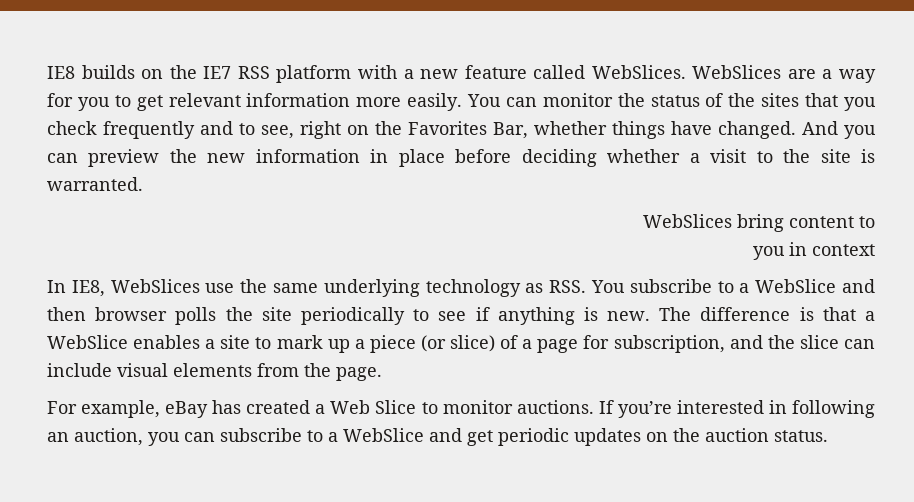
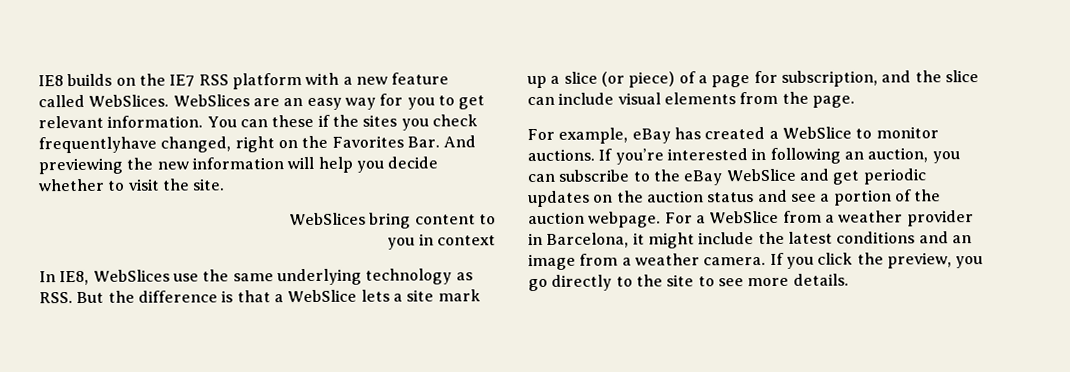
[822,69,833,79] a -> [283,97,342,110] an easy
[246,93,724,111] information more easily. You can monitor the status of -> [107,114,330,128] information. You can these if
[805,93,839,107] that -> (398, 120) none
[103,121,876,139] [47,149,876,167] [47,177,143,191] frequently and to see, right on the Favorites Bar, whether things have changed. And you can preview the new information in place before deciding whether a visit to the site is warranted. -> [38,135,477,154] [38,156,439,175] [38,178,226,192] frequentlyhave changed, right on the Favorites Bar. And previewing the new information will help you decide whether to visit the site.
[591,279,875,293] [47,307,692,325] You subscribe to a WebSlice and then browser polls the site periodically to see if anything is new. The -> [76,290,135,304] But the
[133,335,201,349] enables -> [360,289,390,302] lets
[255,337,272,349] to -> (435, 295) none
[369,335,496,353] piece (or slice) -> [563,71,676,88] slice (or piece)
[330,400,417,414] Web Slice -> [781,126,852,139] WebSlice
[328,432,338,442] a -> [652,169,723,186] the eBay
[774,430,828,442] status. -> [707,189,942,206] [528,210,974,228] [528,231,972,249] [528,252,984,271] [528,273,849,292] status and see a portion of the auction webpage. For a WebSlice from a weather provider in Barcelona, it might include the latest conditions and an image from a weather camera. If you click the preview, you go directly to the site to see more details.

